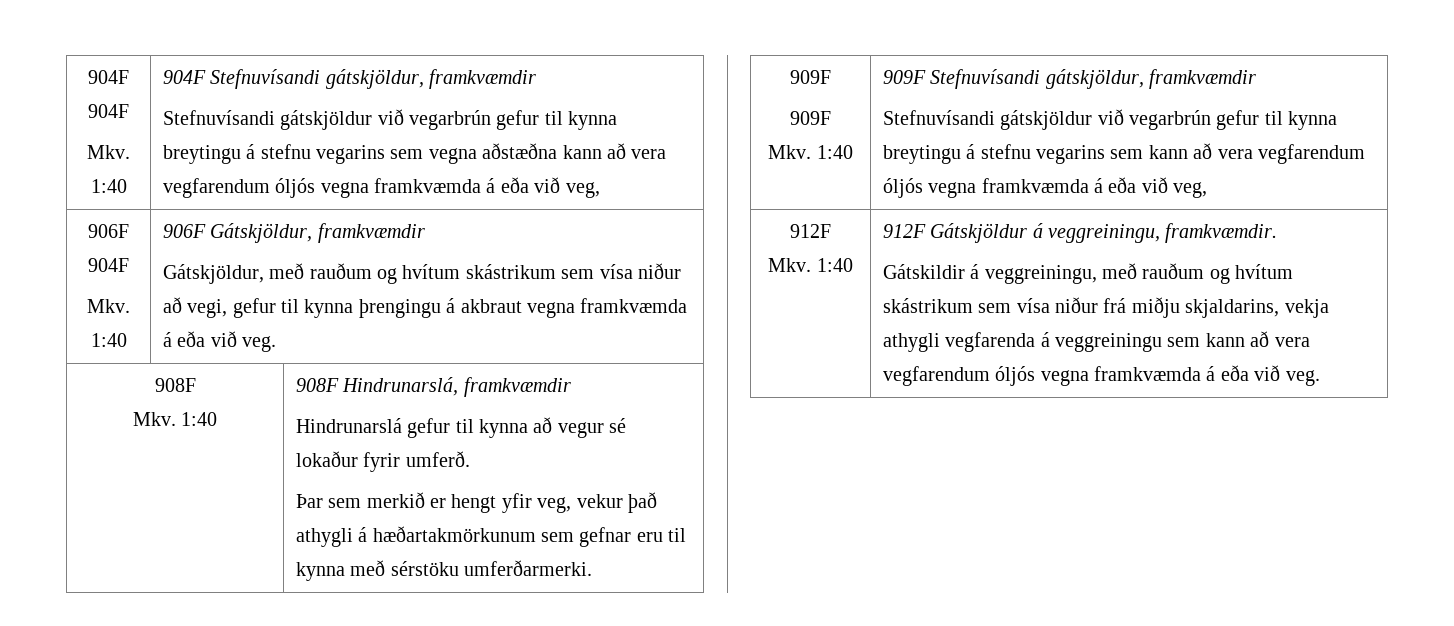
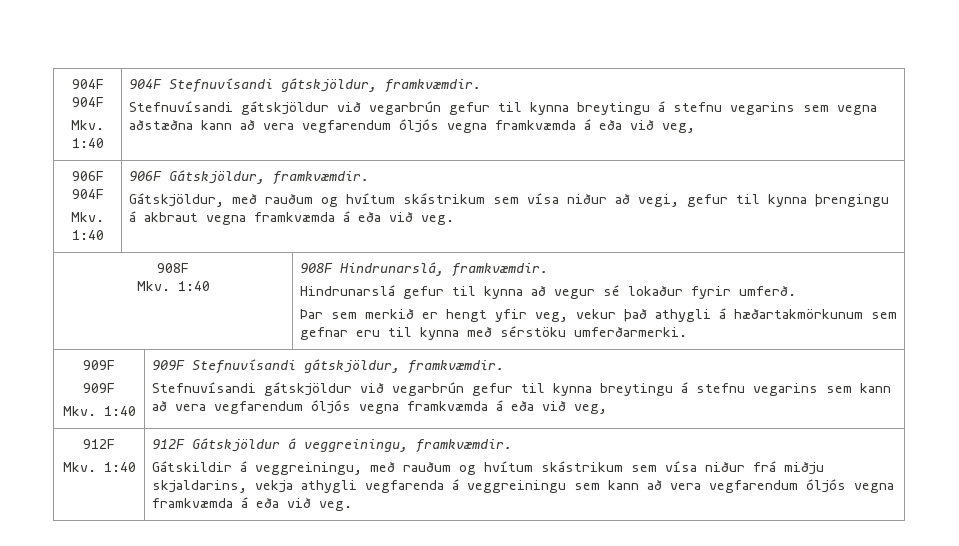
[429,69,537,89] framkvæmdir -> [384,79,481,93] framkvæmdir.
[317,223,425,243] framkvæmdir -> [272,171,369,185] framkvæmdir.
[463,377,571,397] framkvæmdir -> [451,263,548,277] framkvæmdir.
[1149,69,1257,89] framkvæmdir -> [407,360,504,374] framkvæmdir.

